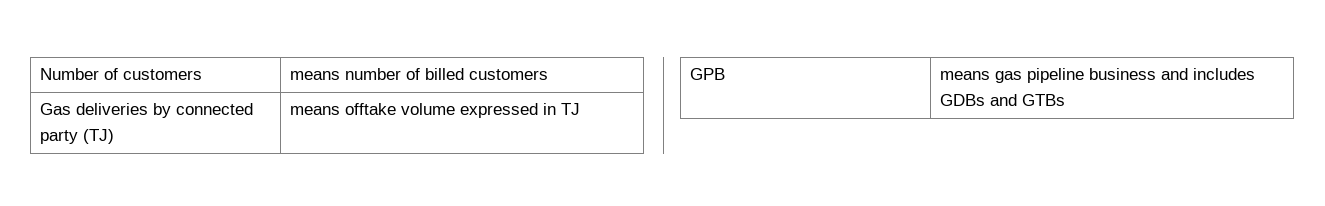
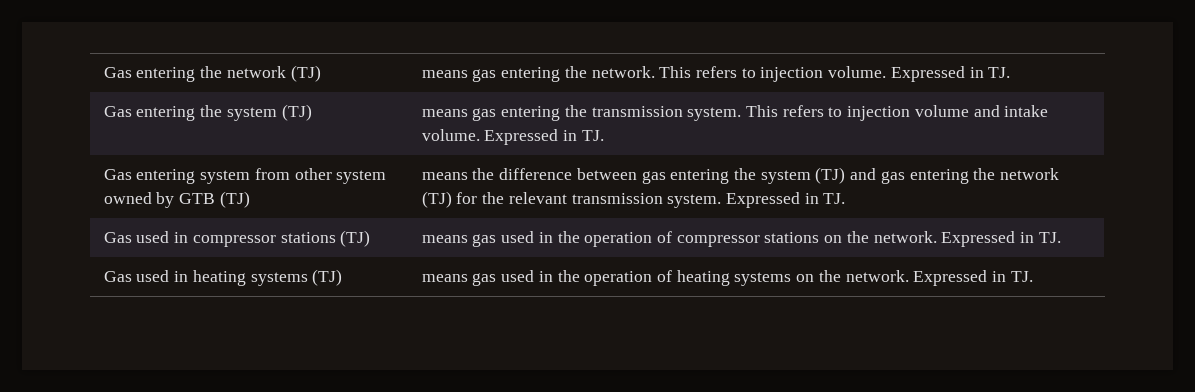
[39,68,202,80] [289,68,548,80] [39,103,253,118] [39,129,114,144] [289,103,580,118] [689,68,725,80] [939,68,1255,83] [939,94,1065,106] Number of customers | means number of billed customers // Gas deliveries by connected party (TJ) | means offtake volume expressed in TJ // GPB | means gas pipeline business and includes GDBs and GTBs -> [103,65,321,82] [421,66,1011,82] [103,104,312,121] [421,105,1049,121] [421,129,604,145] [103,168,387,184] [103,191,250,208] [421,167,1060,184] [421,191,846,208] [103,230,371,247] [421,231,1061,247] [103,269,343,286] [421,270,1033,286] Gas entering the network (TJ) | means gas entering the network. This refers to injection volume. Expressed in TJ. // Gas entering the system (TJ) | means gas entering the transmission system. This refers to injection volume and intake volume. Expressed in TJ. // Gas entering system from other system owned by GTB (TJ) | means the difference between gas entering the system (TJ) and gas entering the network (TJ) for the relevant transmission system. Expressed in TJ. // Gas used in compressor stations (TJ) | means gas used in the operation of compressor stations on the network. Expressed in TJ. // Gas used in heating systems (TJ) | means gas used in the operation of heating systems on the network. Expressed in TJ.

